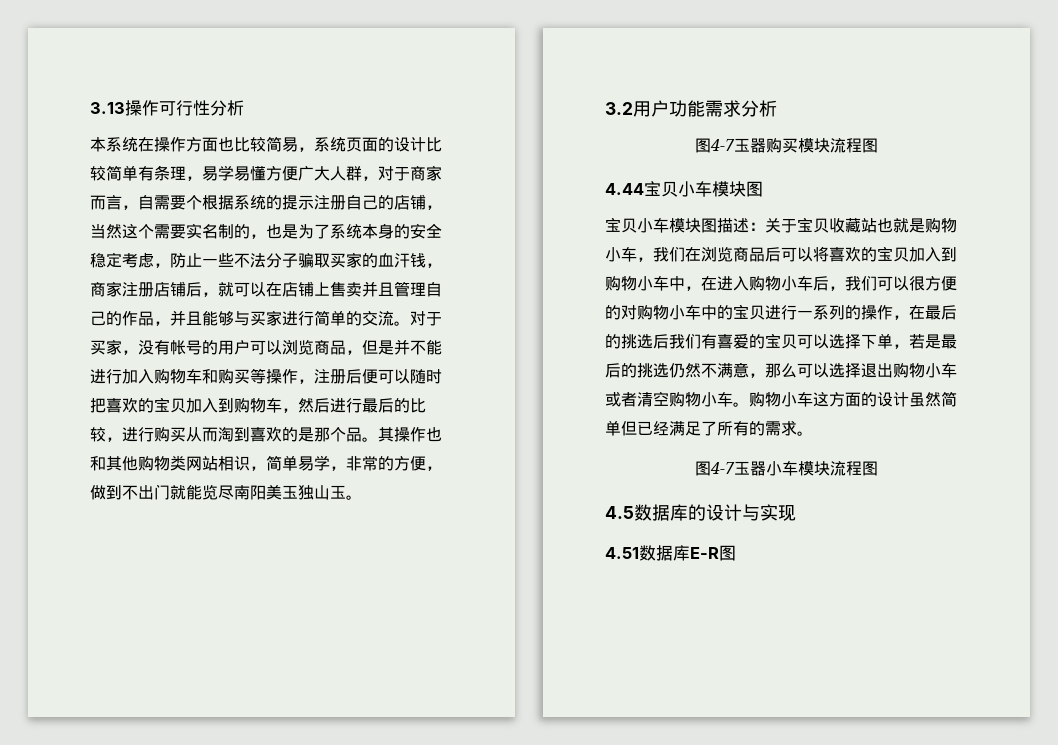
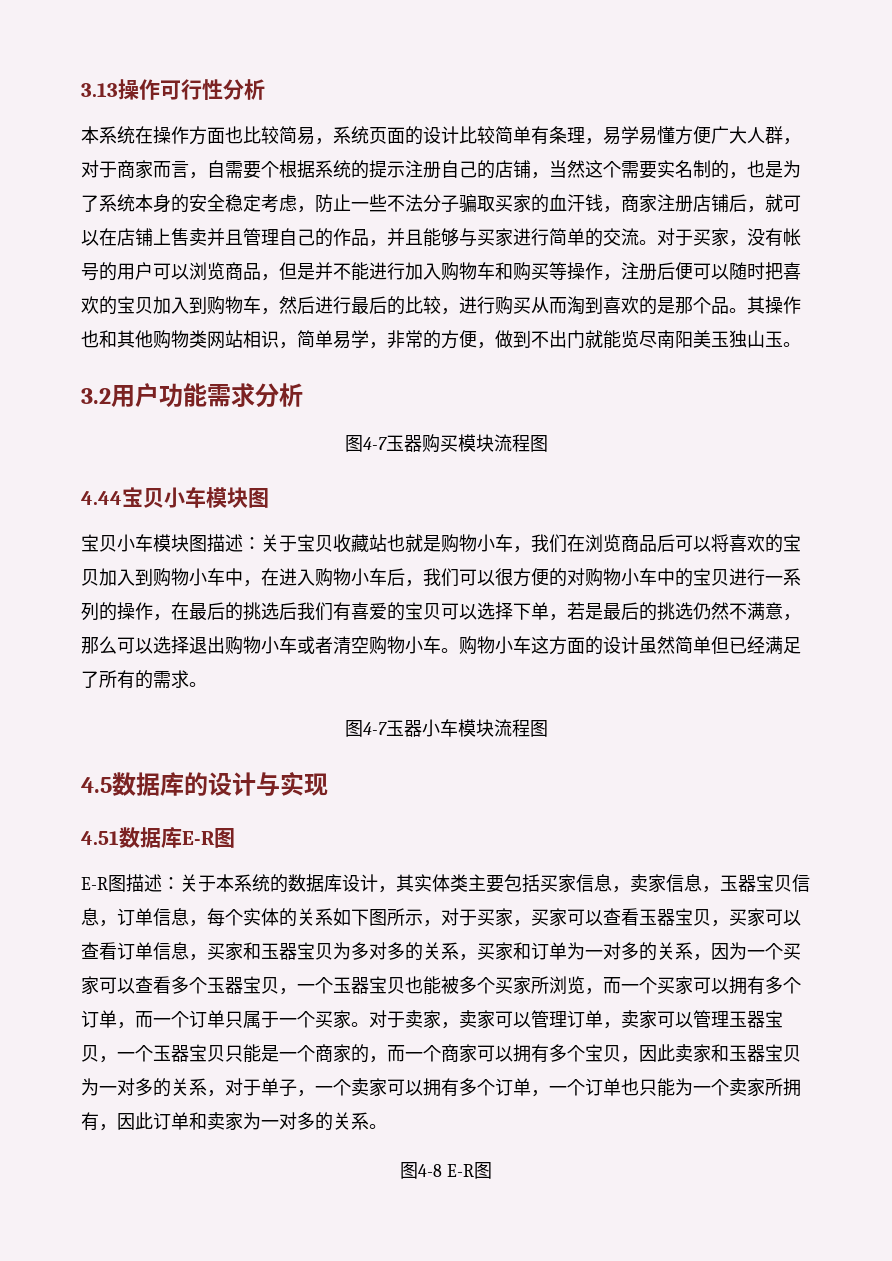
(736, 553) none -> [81,874,810,893] [81,908,801,927] [81,942,801,961] [81,976,801,995] [81,1010,783,1029] [81,1044,801,1063] [81,1078,801,1097] [81,1112,387,1131] [400,1162,492,1179] // E-R图描述：关于本系统的数据库设计，其实体类主要包括买家信息，卖家信息，玉器宝贝信息，订单信息，每个实体的关系如下图所示，对于买家，买家可以查看玉器宝贝，买家可以查看订单信息，买家和玉器宝贝为多对多的关系，买家和订单为一对多的关系，因为一个买家可以查看多个玉器宝贝，一个玉器宝贝也能被多个买家所浏览，而一个买家可以拥有多个订单，而一个订单只属于一个买家。对于卖家，卖家可以管理订单，卖家可以管理玉器宝贝，一个玉器宝贝只能是一个商家的，而一个商家可以拥有多个宝贝，因此卖家和玉器宝贝为一对多的关系，对于单子，一个卖家可以拥有多个订单，一个订单也只能为一个卖家所拥有，因此订单和卖家为一对多的关系。 // 图4-8 E-R图

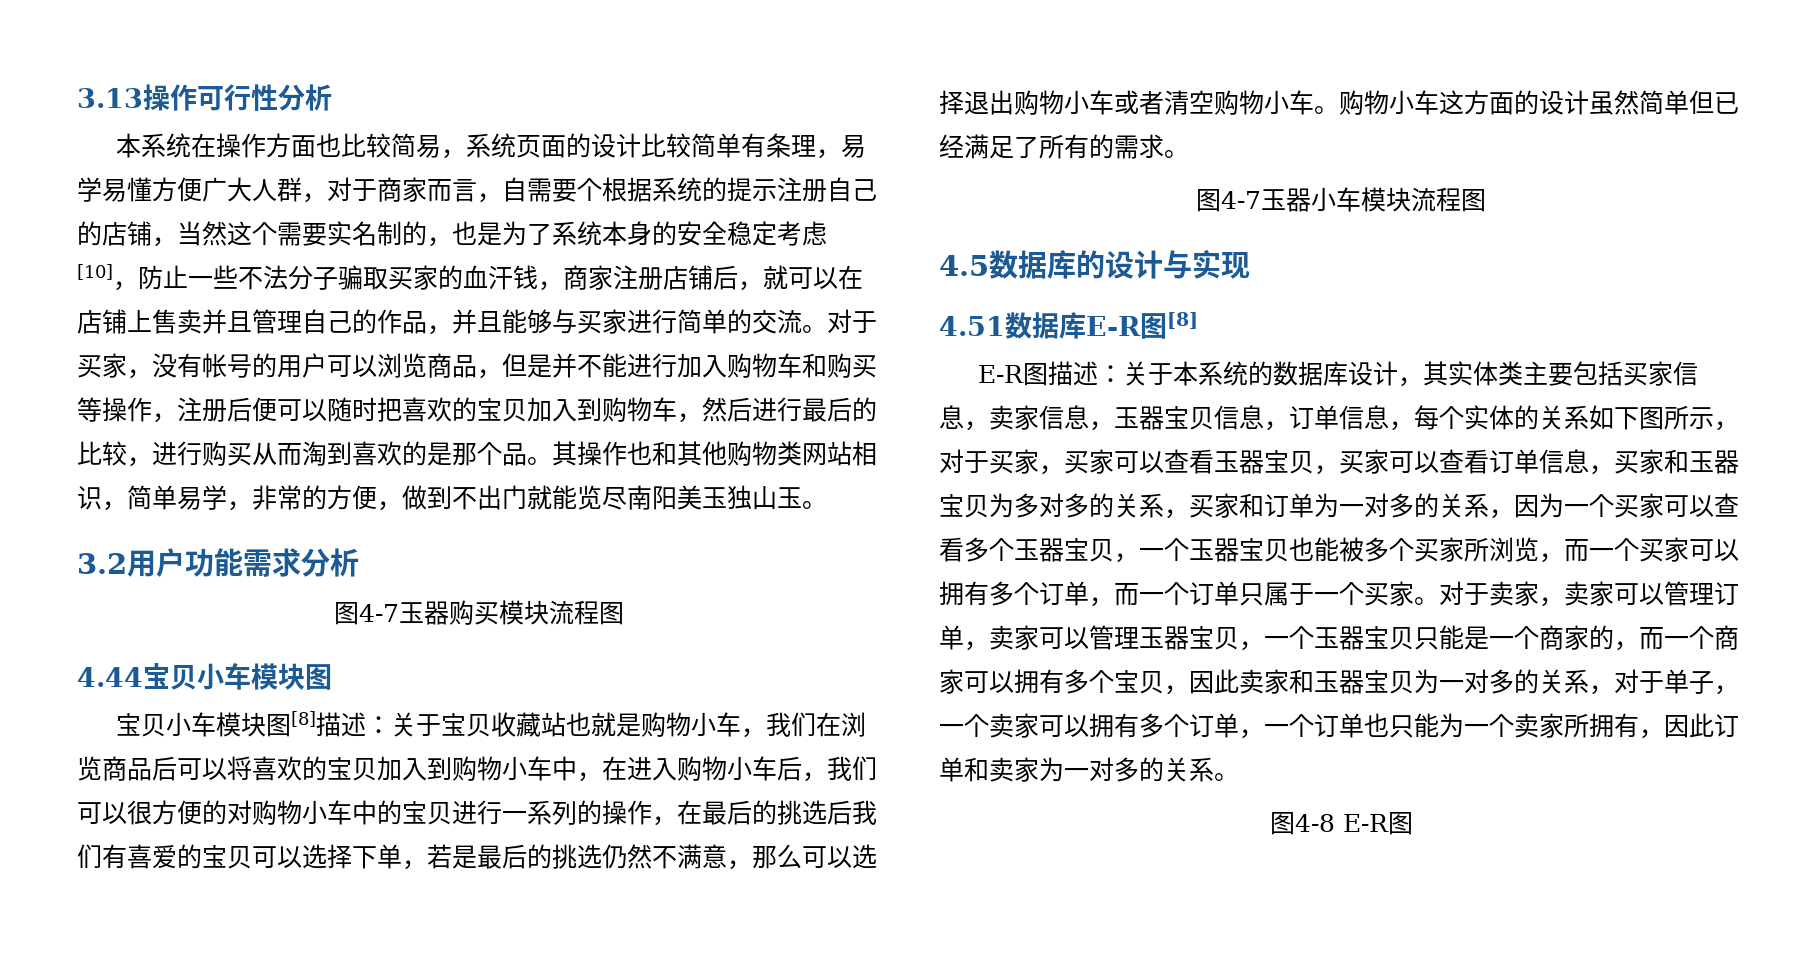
(297, 203) none -> [77,264,113,280] [10]
(207, 543) none -> [291,711,317,727] [8]
(235, 838) none -> [1167,312,1199,329] [8]

